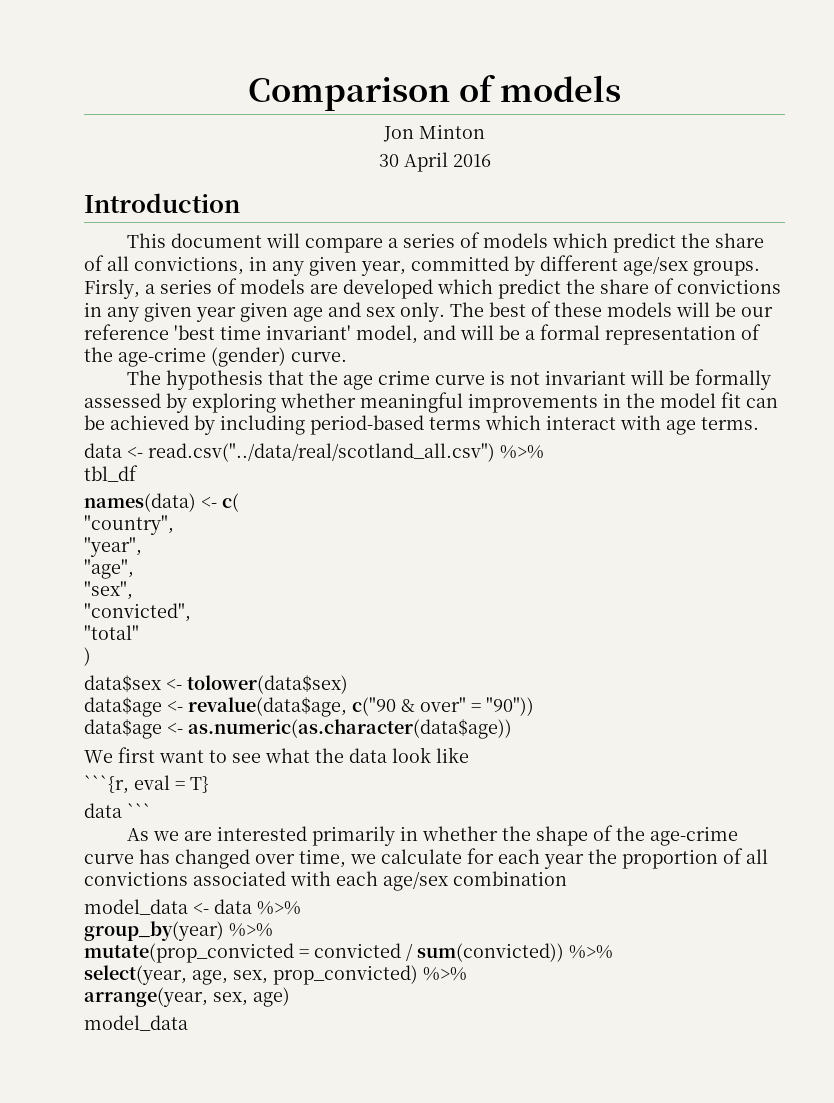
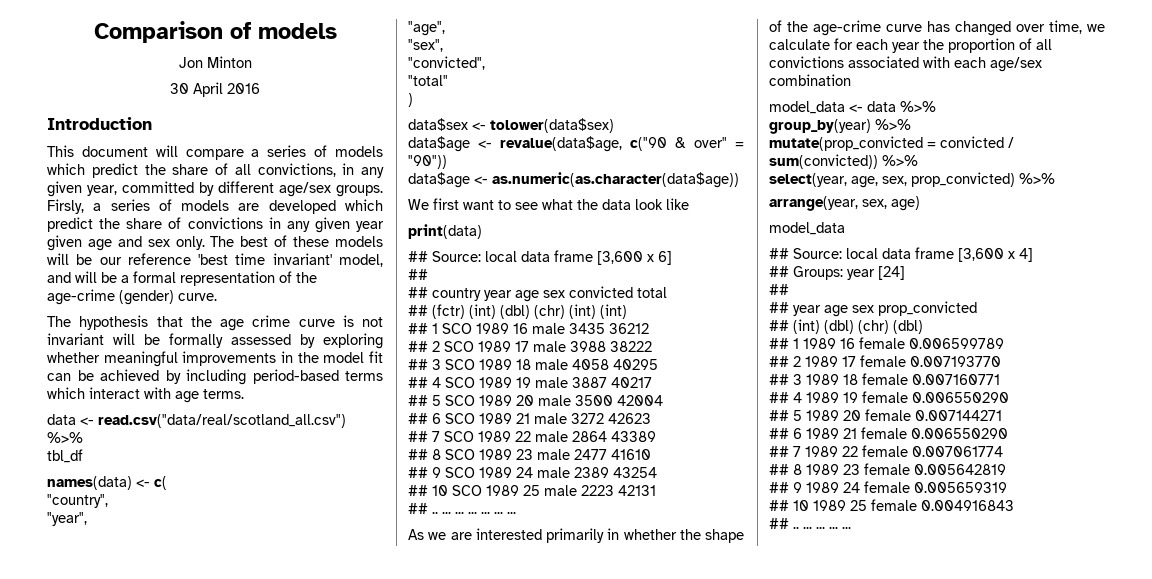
[148,443,495,462] read.csv("../data/real/scotland_all.csv") -> [98,414,346,428] read.csv("data/real/scotland_all.csv")
[84,775,209,794] [84,803,151,818] ```{r, eval = T} // data ``` -> [408,224,482,239] [408,250,672,265] [408,269,428,280] [408,286,667,302] [408,304,627,319] [408,323,649,334] [408,341,652,352] [408,359,658,370] [408,377,652,388] [408,395,663,406] [408,413,651,424] [408,431,656,442] [408,449,651,460] [408,467,657,478] [408,485,656,496] [408,503,516,514] print(data) // ## Source: local data frame [3,600 x 6] // ## // ## country year age sex convicted total // ## (fctr) (int) (dbl) (chr) (int) (int) // ## 1 SCO 1989 16 male 3435 36212 // ## 2 SCO 1989 17 male 3988 38222 // ## 3 SCO 1989 18 male 4058 40295 // ## 4 SCO 1989 19 male 3887 40217 // ## 5 SCO 1989 20 male 3500 42004 // ## 6 SCO 1989 21 male 3272 42623 // ## 7 SCO 1989 22 male 2864 43389 // ## 8 SCO 1989 23 male 2477 41610 // ## 9 SCO 1989 24 male 2389 43254 // ## 10 SCO 1989 25 male 2223 42131 // ## .. ... ... ... ... ... ...
(188, 1023) none -> [769,247,1033,262] [769,266,905,280] [769,284,789,295] [769,301,977,317] [769,319,923,334] [769,337,1004,349] [769,355,1001,367] [769,373,1000,385] [769,391,1009,403] [769,409,1002,421] [769,427,1008,439] [769,445,1003,457] [769,463,1006,475] [769,481,1007,493] [769,499,1014,511] [769,518,851,529] // ## Source: local data frame [3,600 x 4] // ## Groups: year [24] // ## // ## year age sex prop_convicted // ## (int) (dbl) (chr) (dbl) // ## 1 1989 16 female 0.006599789 // ## 2 1989 17 female 0.007193770 // ## 3 1989 18 female 0.007160771 // ## 4 1989 19 female 0.006550290 // ## 5 1989 20 female 0.007144271 // ## 6 1989 21 female 0.006550290 // ## 7 1989 22 female 0.007061774 // ## 8 1989 23 female 0.005642819 // ## 9 1989 24 female 0.005659319 // ## 10 1989 25 female 0.004916843 // ## .. ... ... ... ...

